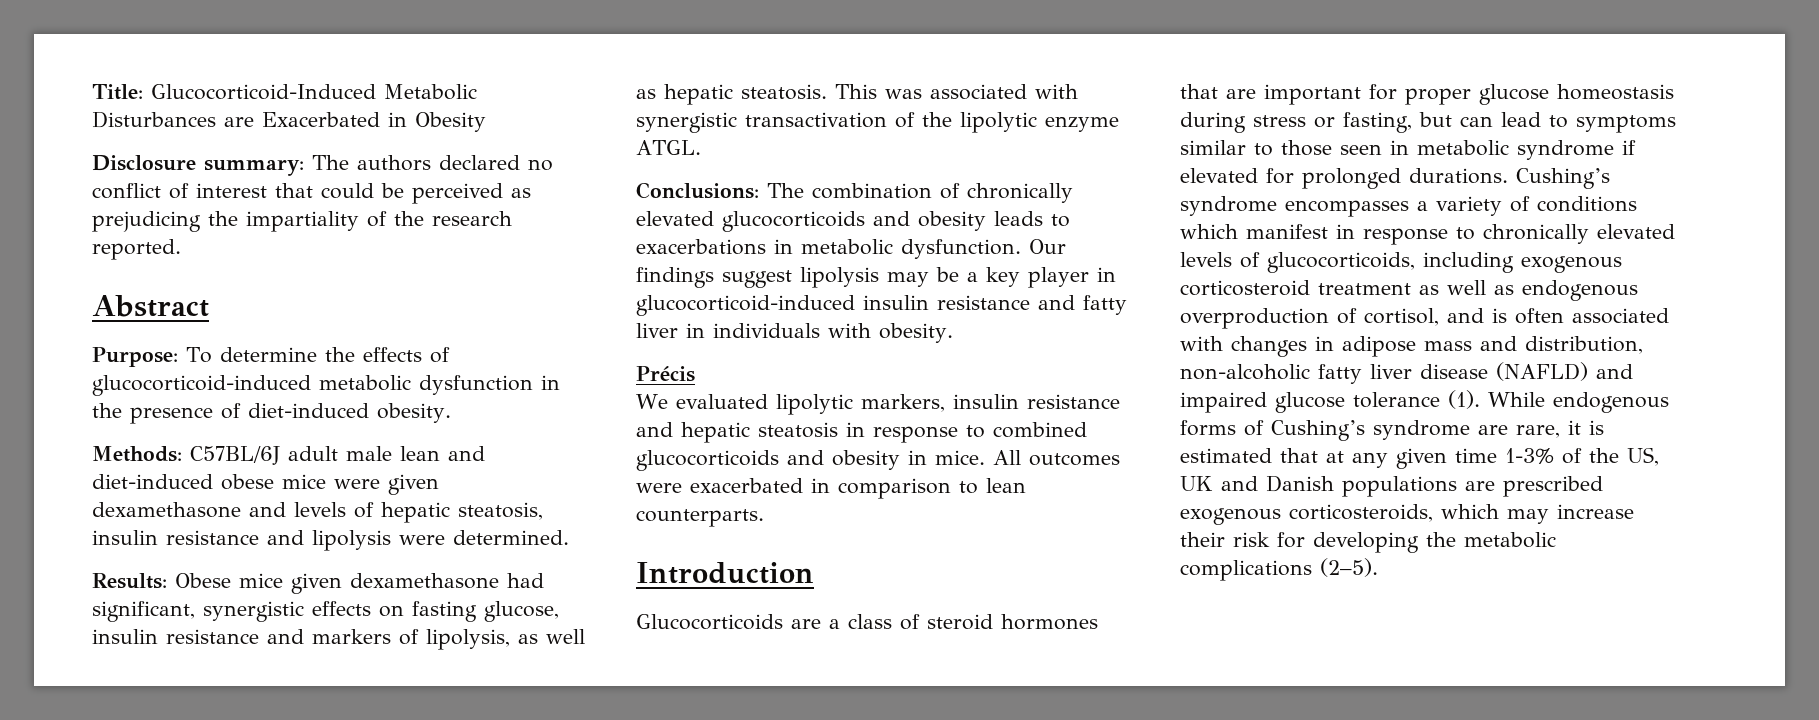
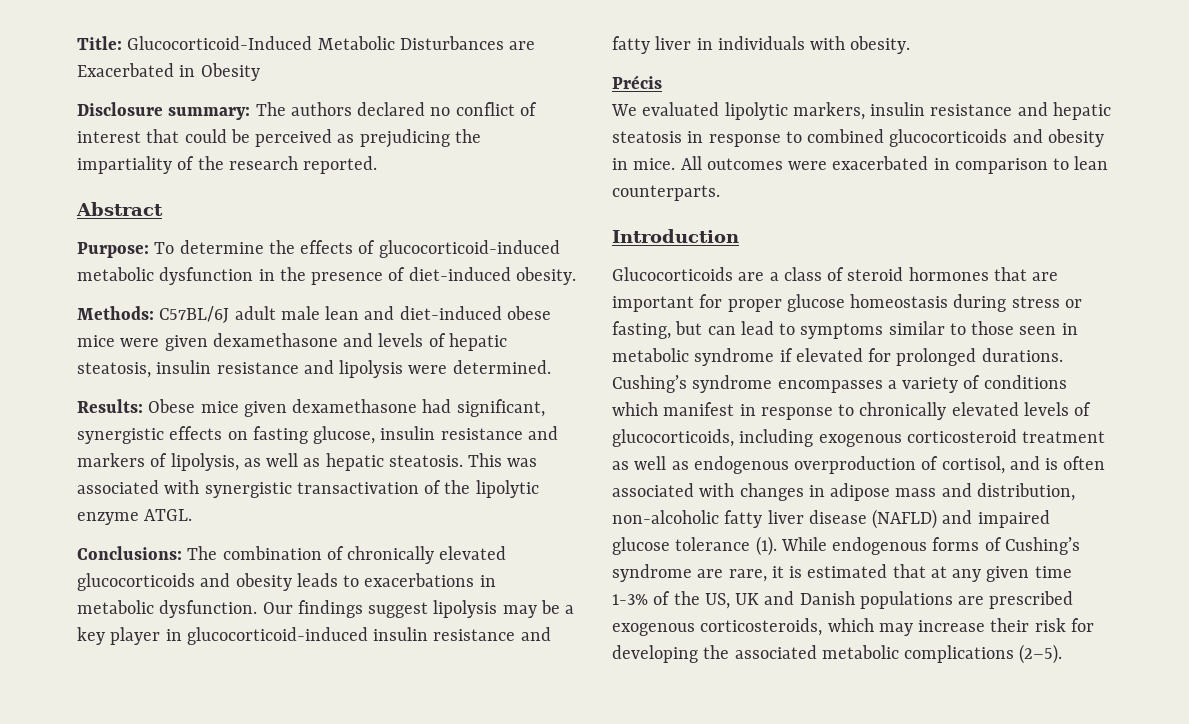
(1456, 539) none -> [734,645,817,659] associated

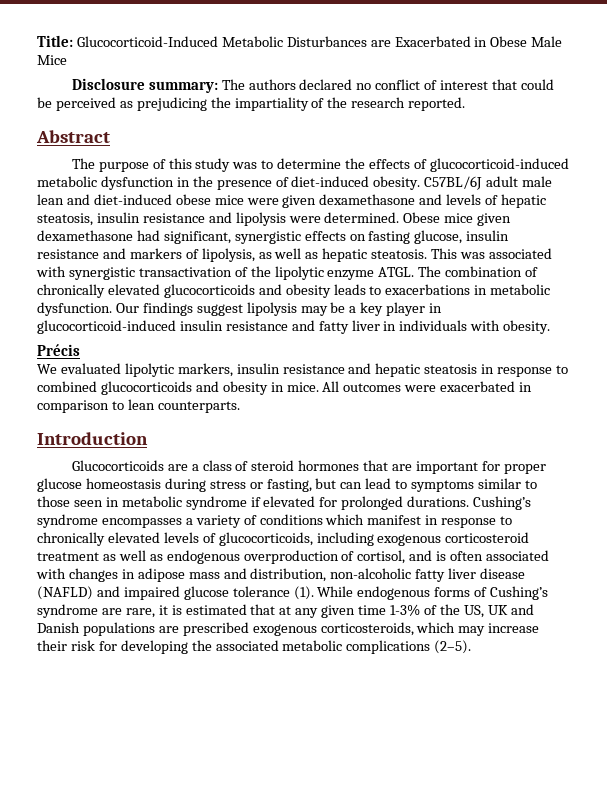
[200,63,260,81] Obesity -> [490,36,563,47] [37,55,67,65] Obese Male Mice
[77,242,175,258] Purpose: To -> [71,158,274,172] The purpose of this study was to
[77,306,154,320] // Methods: -> (421, 183) none
[77,399,143,413] // Results: -> (400, 217) none
[77,546,182,560] // Conclusions: -> (415, 272) none

